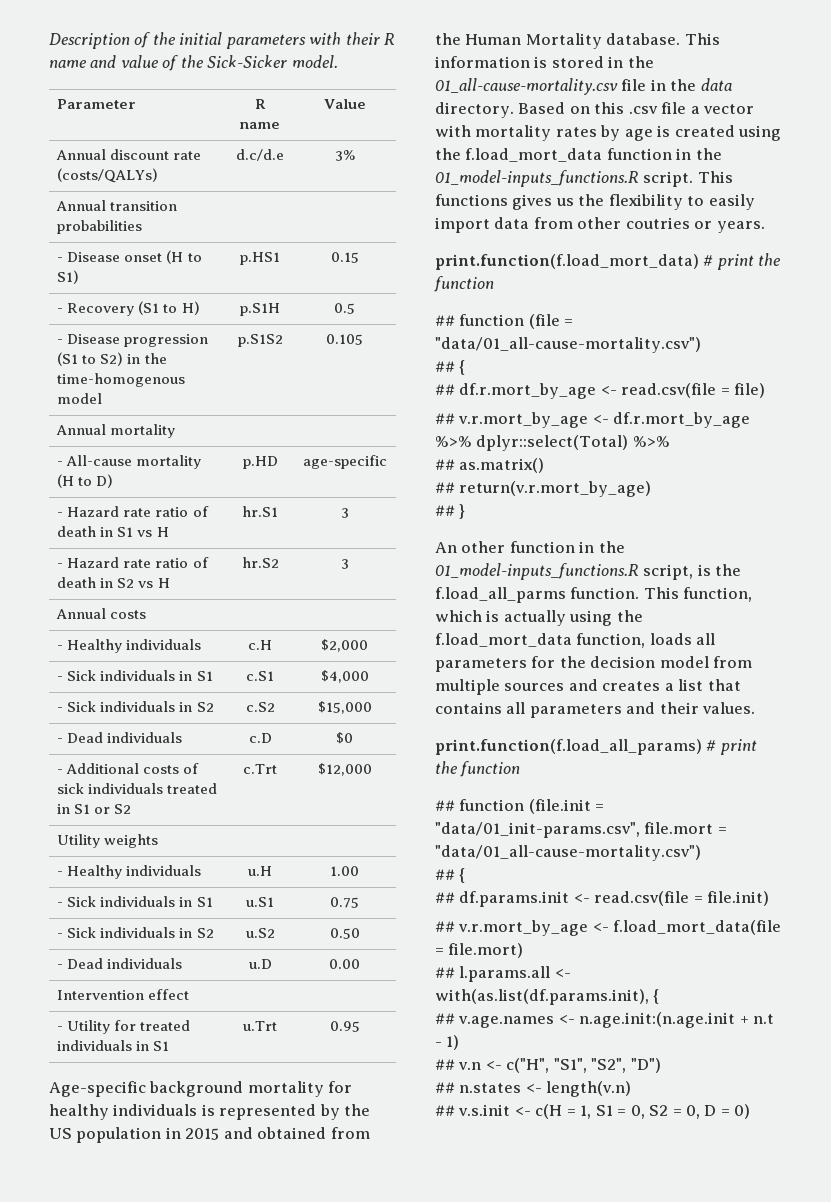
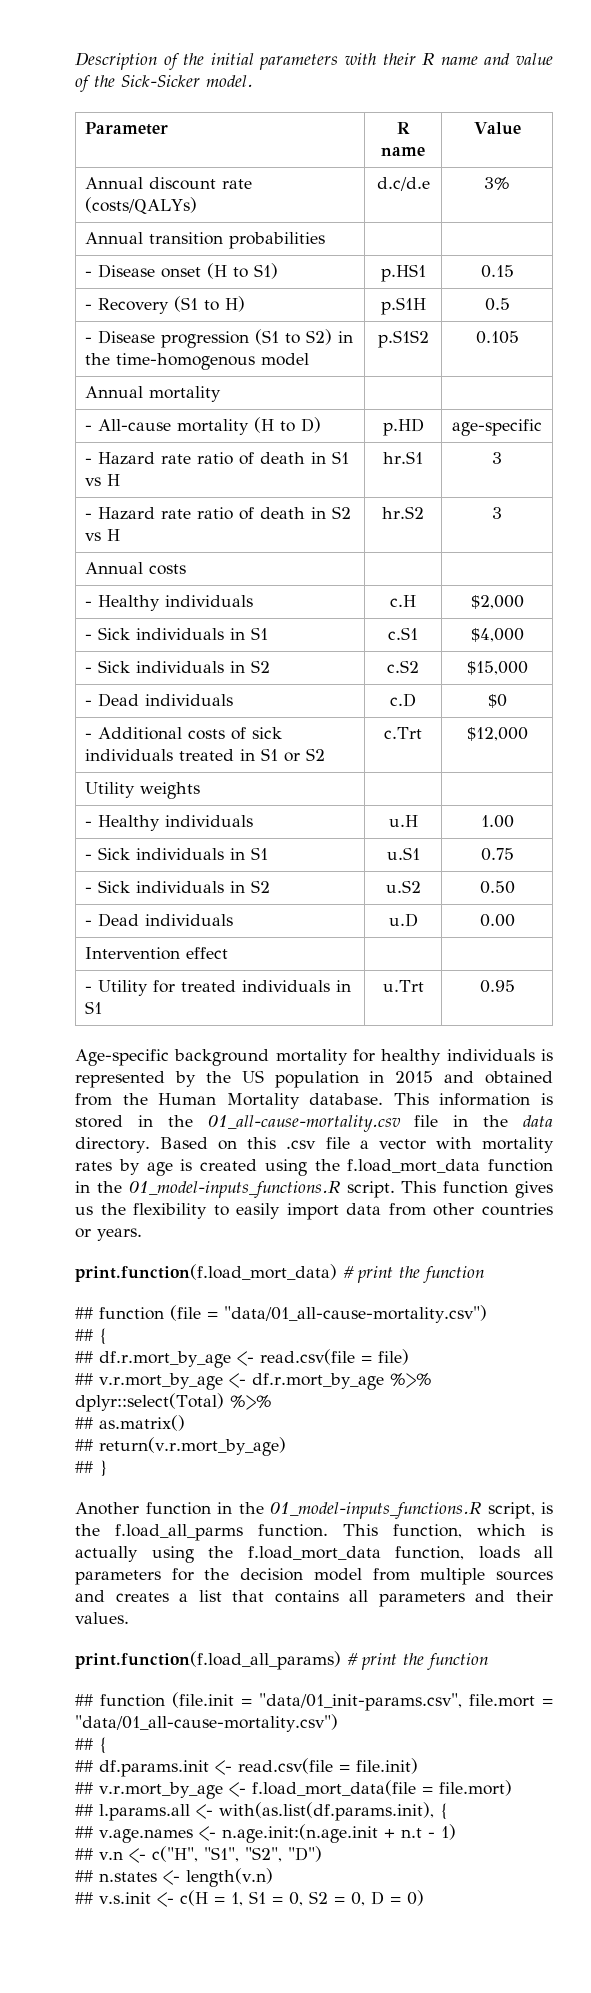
[435,194,508,206] functions -> [443,1181,509,1194] function
[625,217,690,229] coutries -> [481,1203,553,1216] countries
[435,541,506,553] An other -> [75,1502,139,1515] Another

